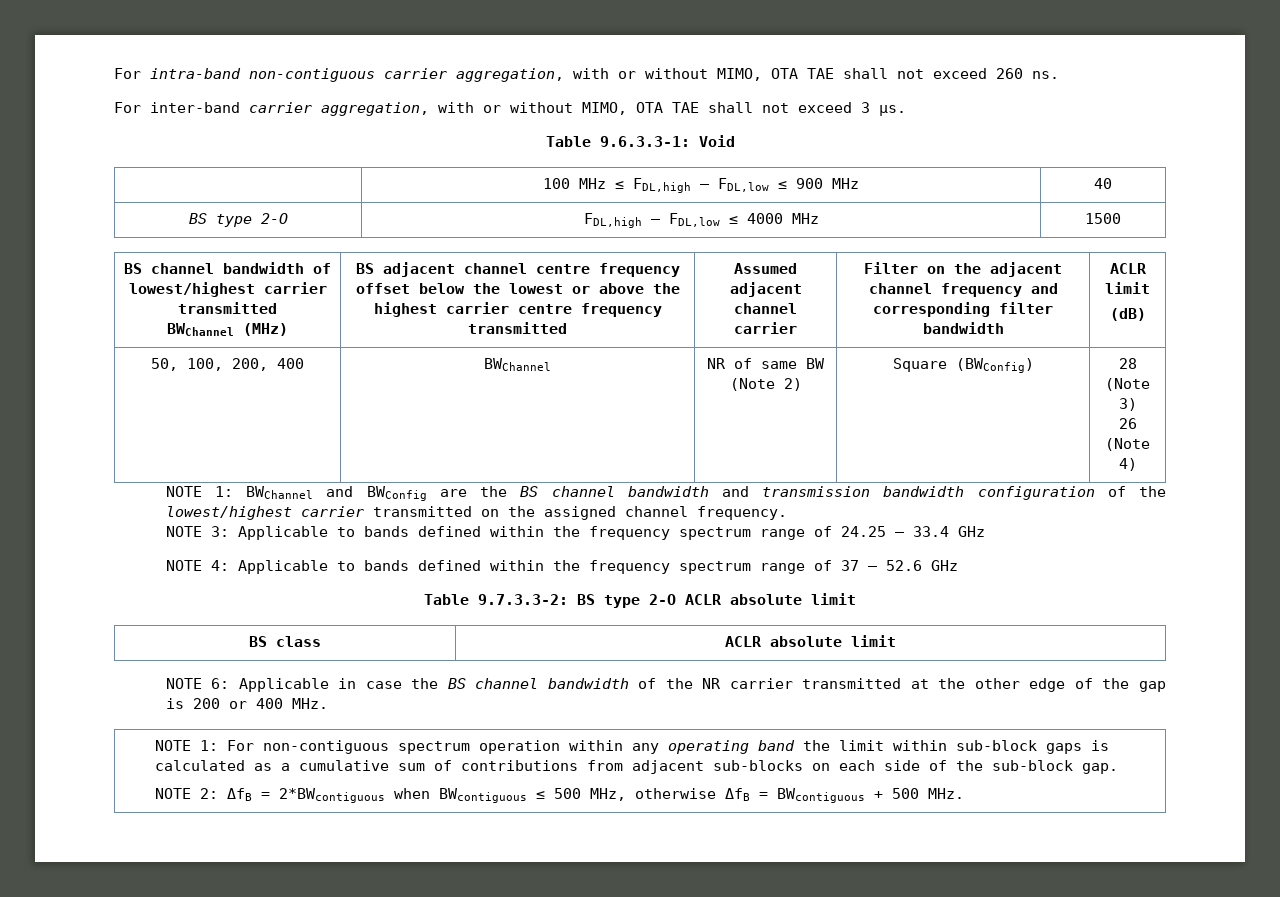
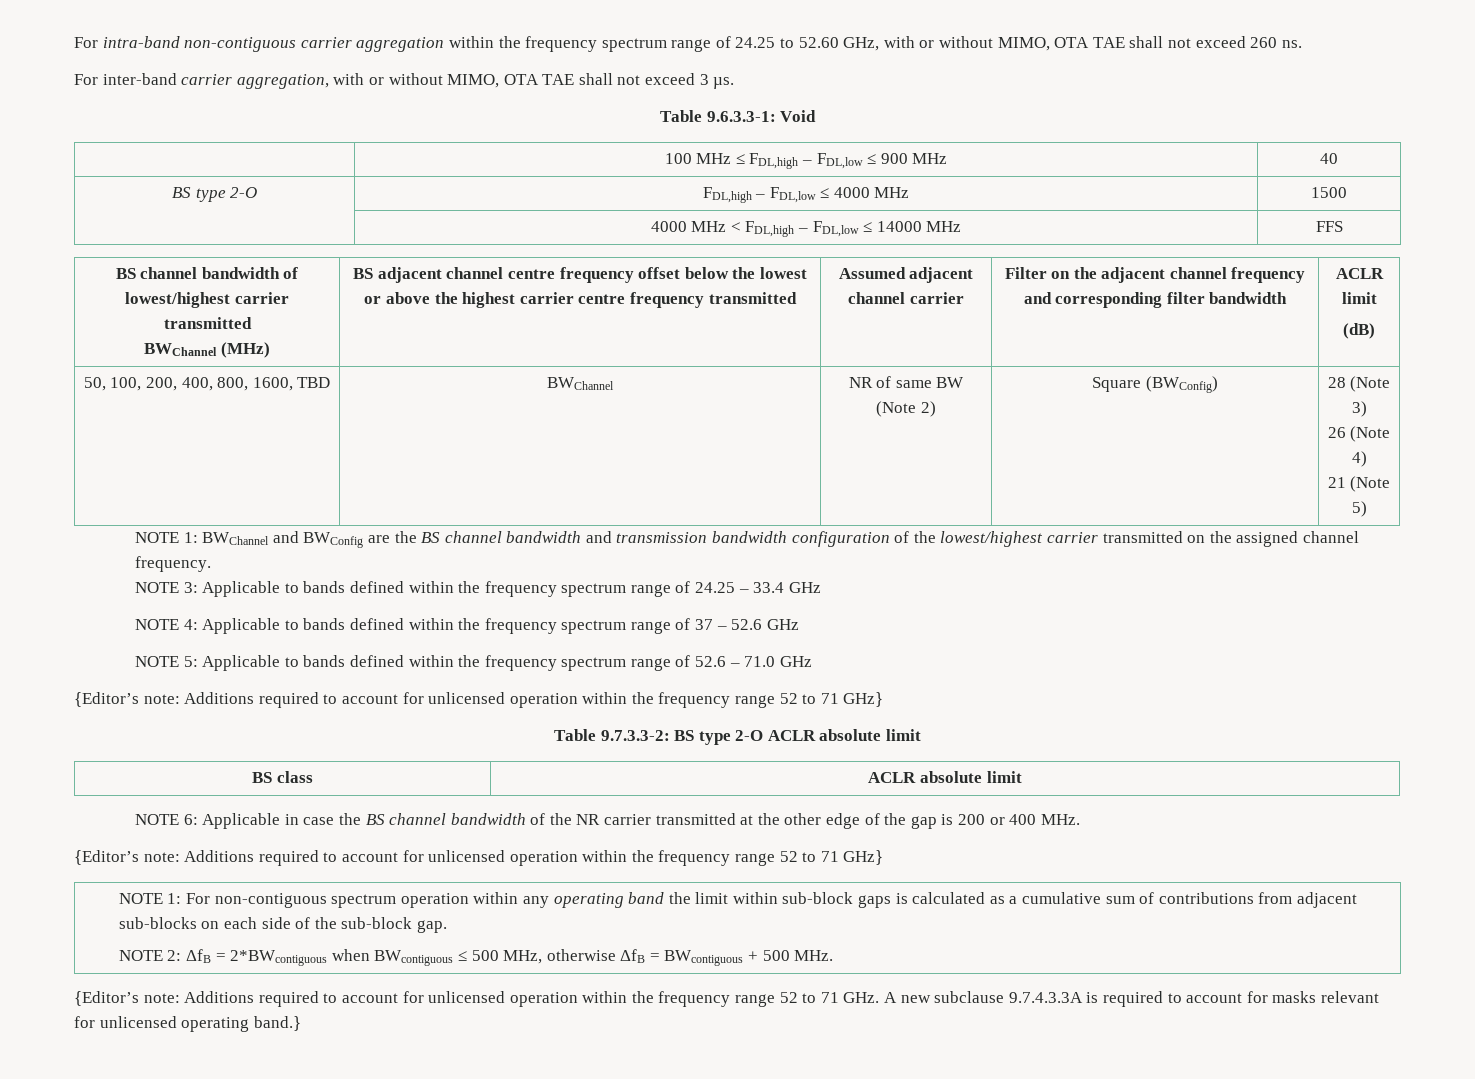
[456,68,564,82] aggregation, -> [356,36,880,52] aggregation within the frequency spectrum range of 24.25 to 52.60 GHz,
(1121, 218) none -> [650,221,962,237] [1315,221,1343,232] // | 4000 MHz < FDL,high – FDL,low ≤ 14000 MHz | FFS
[277,358,304,369] 400 -> [181,377,331,391] 400, 800, 1600, TBD
(1137, 464) none -> [1327,476,1391,492] [1351,501,1367,517] // 21 (Note 5)
(958, 565) none -> [134,655,812,671] [74,692,884,708] // NOTE 5: Applicable to bands defined within the frequency spectrum range of 52.6 – 71.0 GHz // {Editor’s note: Additions required to account for unlicensed operation within the frequency range 52 to 71 GHz}
(328, 703) none -> [74,850,884,866] // {Editor’s note: Additions required to account for unlicensed operation within the frequency range 52 to 71 GHz}
(964, 793) none -> [74,991,1379,1007] [74,1016,301,1032] // {Editor’s note: Additions required to account for unlicensed operation within the frequency range 52 to 71 GHz. A new subclause 9.7.4.3.3A is required to account for masks relevant for unlicensed operating band.}

